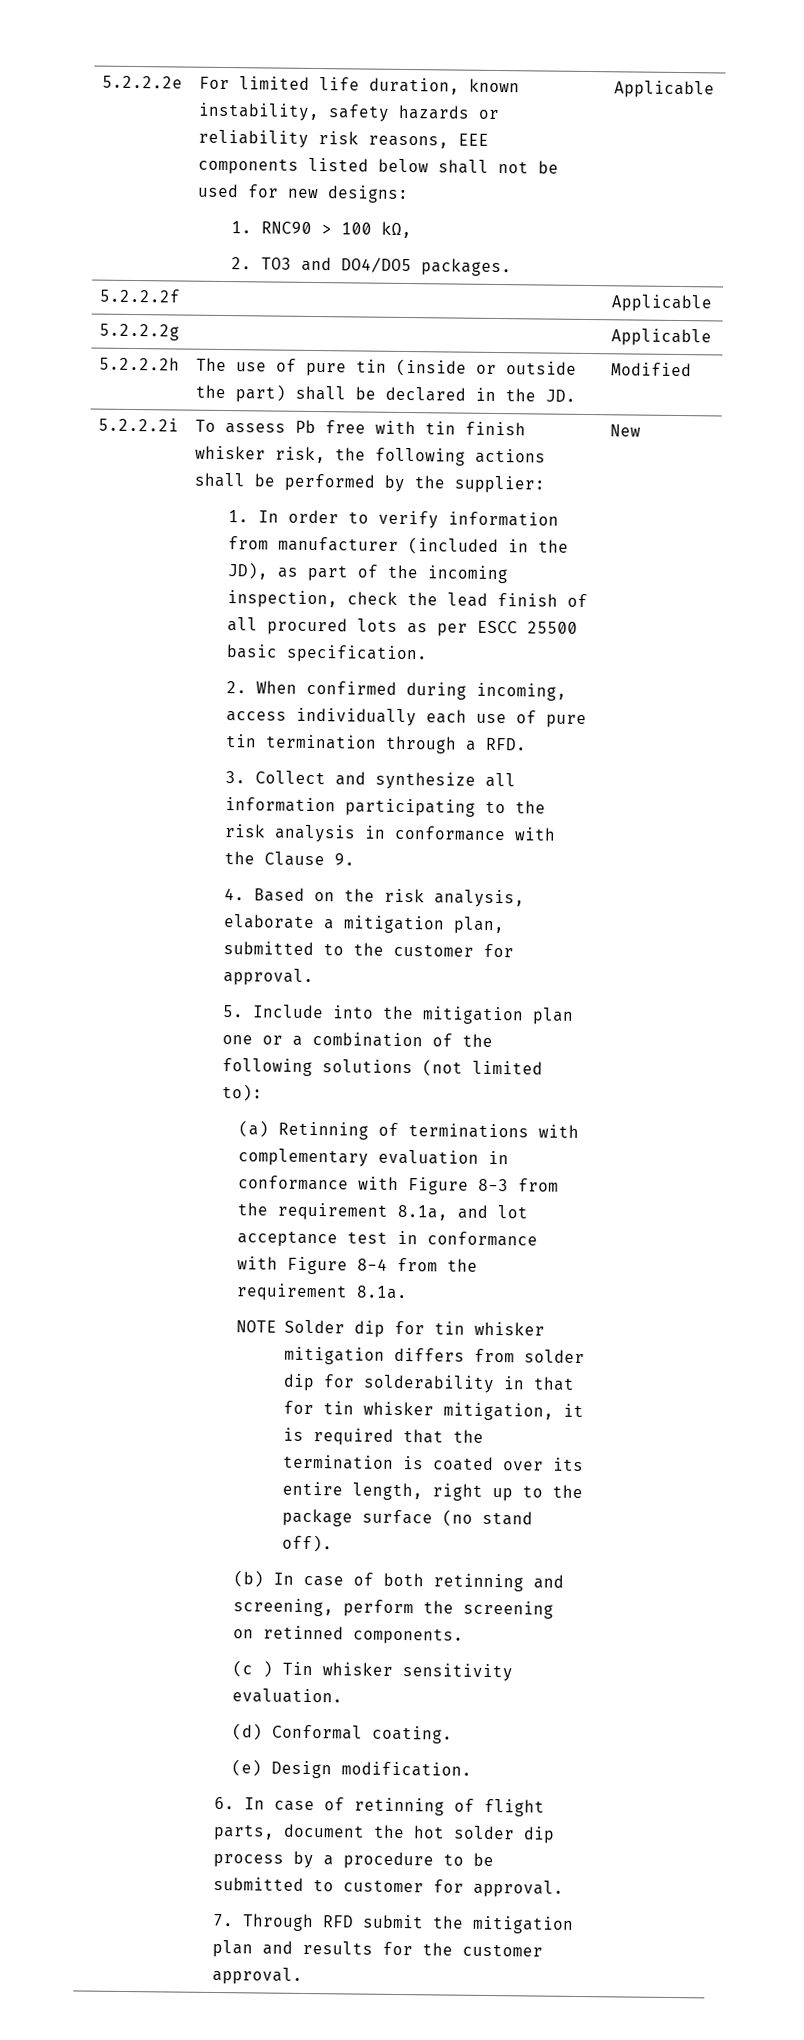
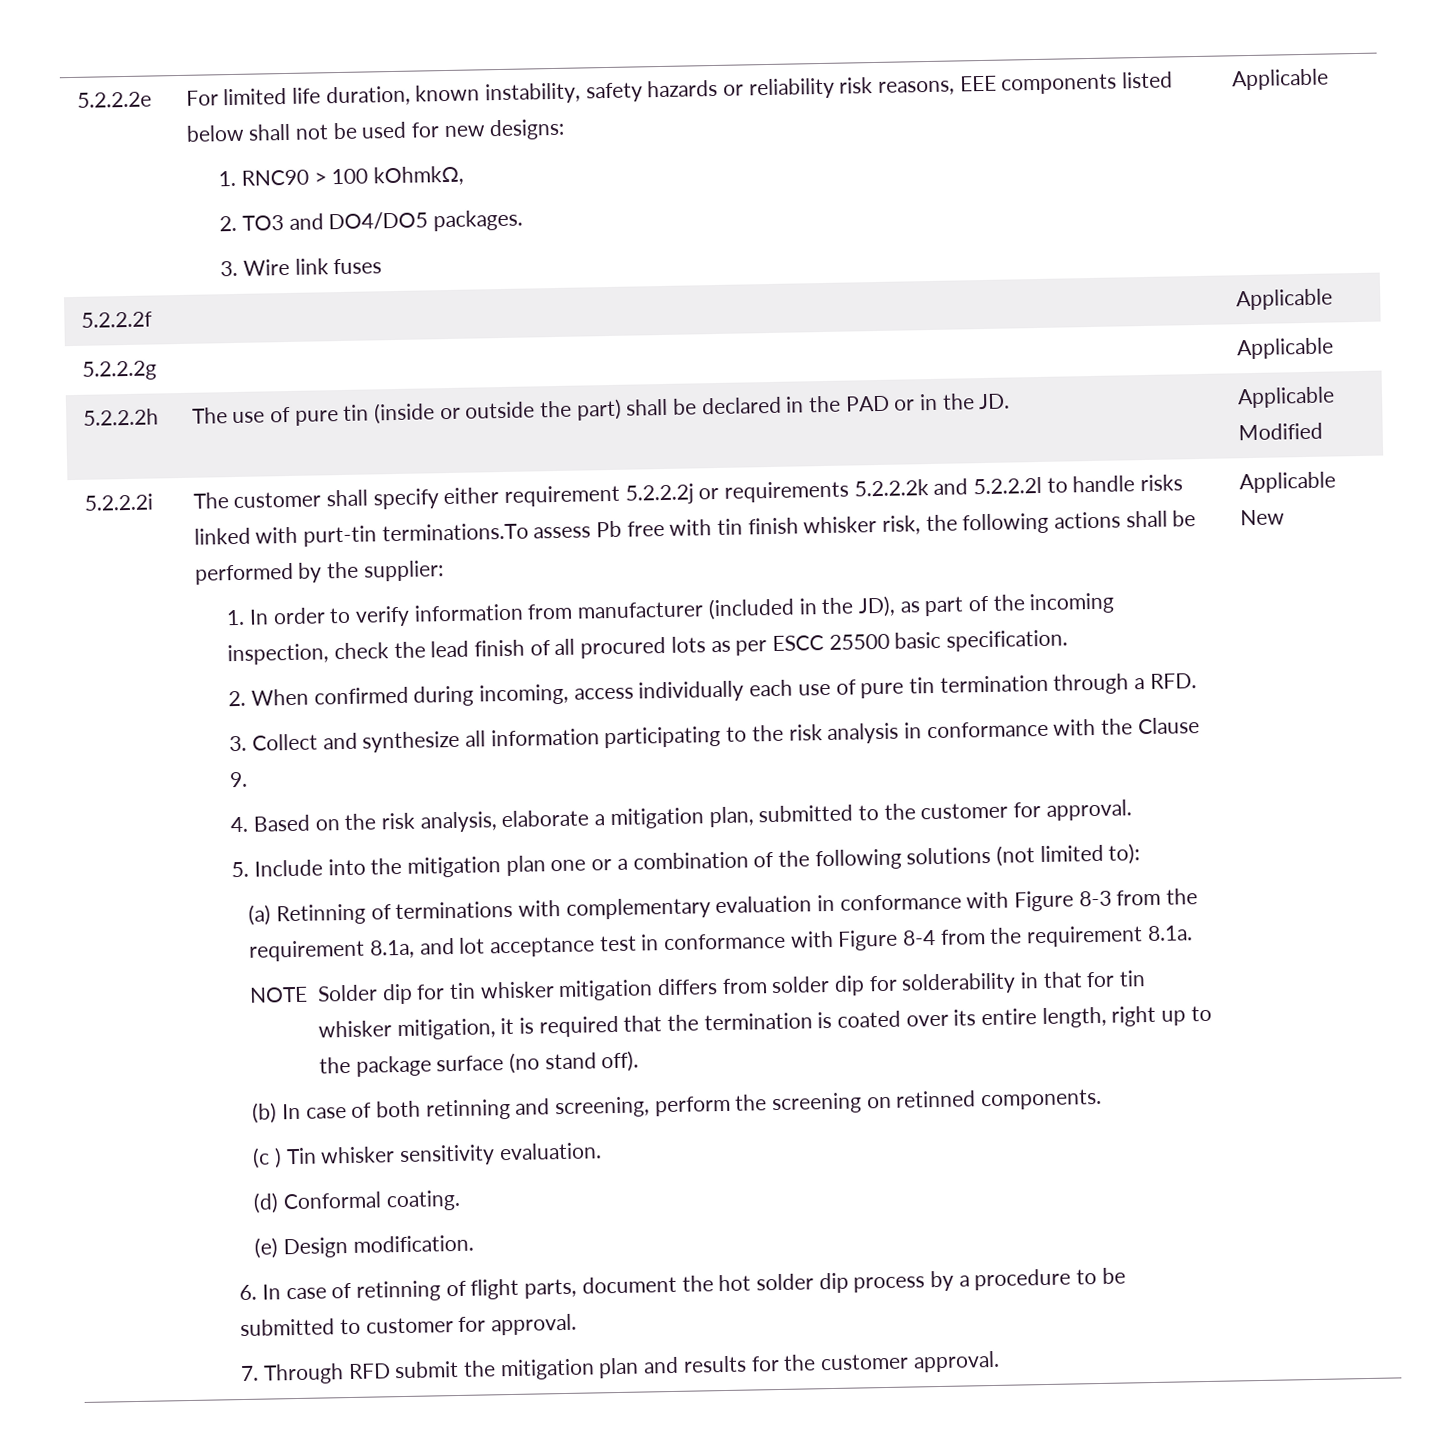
[381,221,413,239] kΩ, -> [373,165,465,187] kOhmkΩ,
(513, 267) none -> [220,258,383,277] // 3. Wire link fuses
(537, 395) none -> [844,393,975,412] PAD or in the
(577, 395) none -> [1236,386,1335,409] Applicable
[195,419,217,432] To -> [192,474,1183,510] [193,522,529,547] The customer shall specify either requirement 5.2.2.2j or requirements 5.2.2.2k and 5.2.2.2l to handle risks linked with purt-tin terminations.To
(304, 1975) none -> [1238,471,1336,494] Applicable

